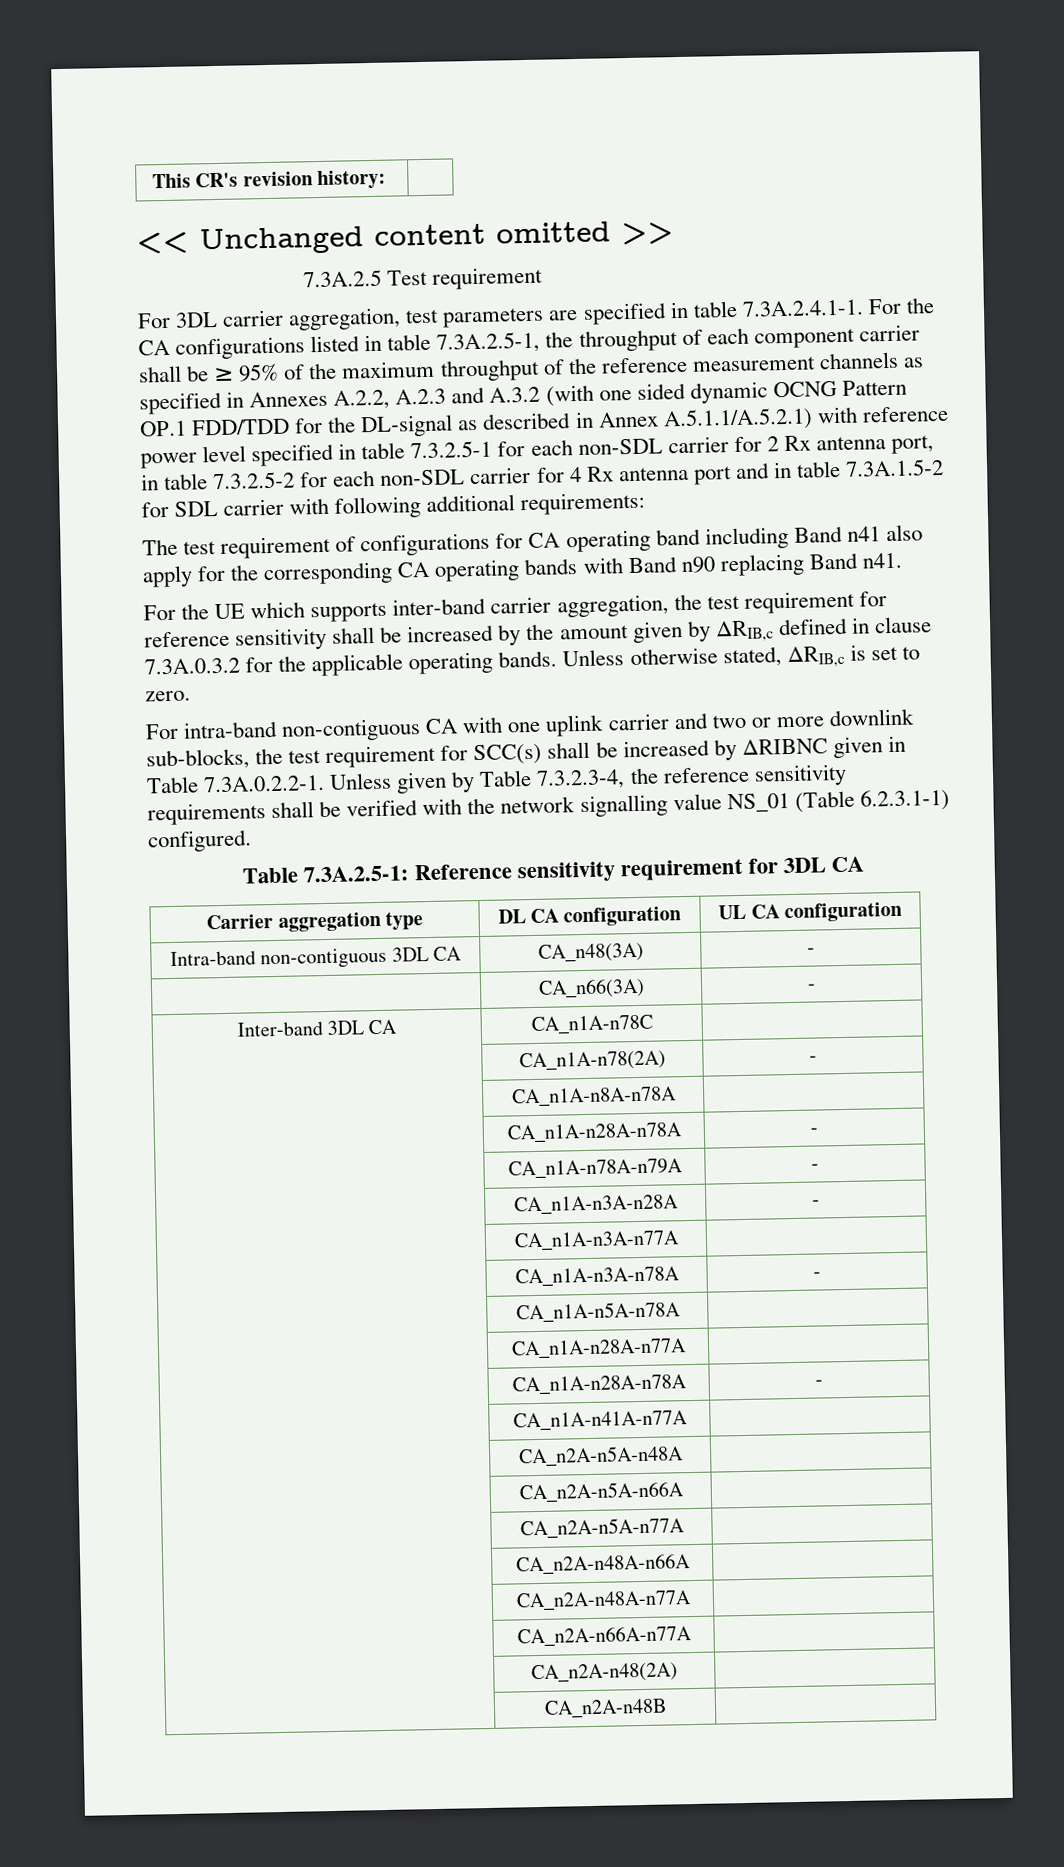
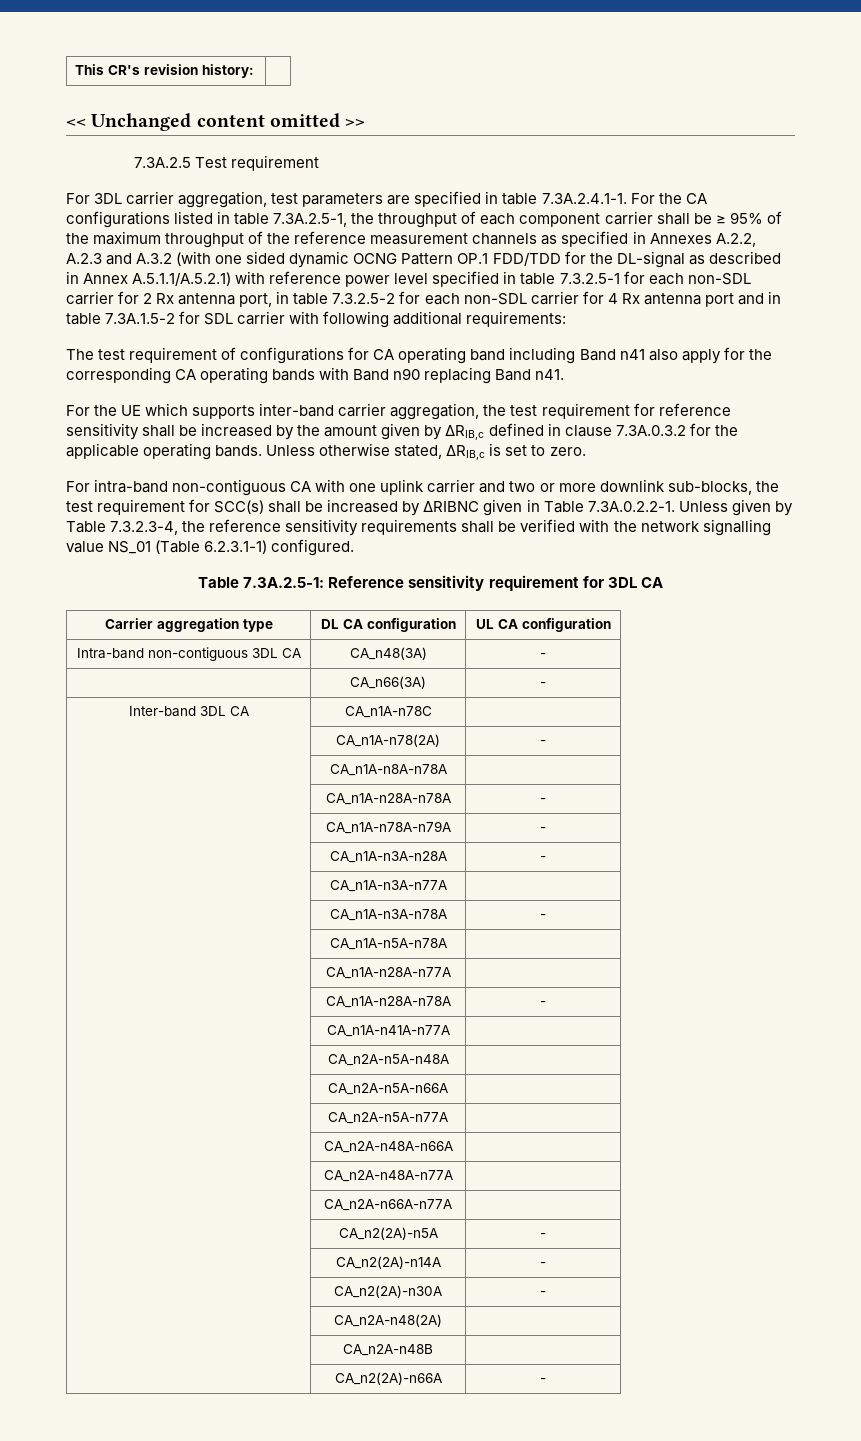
(692, 1636) none -> [338,1227,438,1240] [540,1233,546,1238] [335,1256,441,1269] [540,1262,546,1267] [334,1285,443,1298] [540,1291,546,1296] // | CA_n2(2A)-n5A | - // | CA_n2(2A)-n14A | - // | CA_n2(2A)-n30A | -
(667, 1708) none -> [334,1372,442,1385] [540,1378,546,1383] // | CA_n2(2A)-n66A | -

